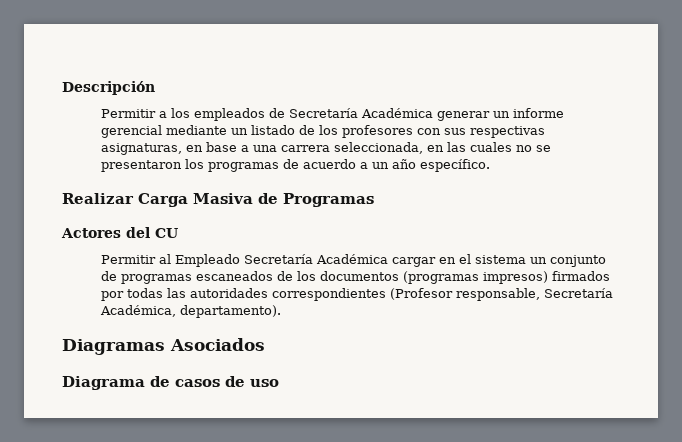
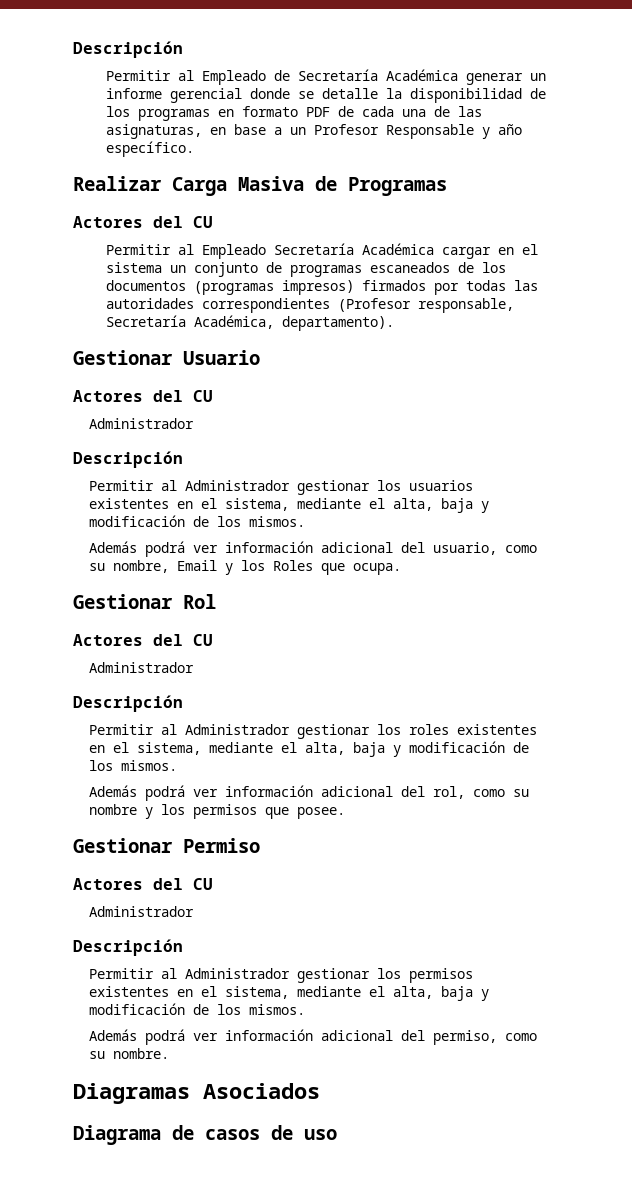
[62,81,155,95] [101,108,266,121] Descripción // Permitir a los empleados -> [73,41,183,58] [105,70,266,85] Descripción // Permitir al Empleado
[166,125,546,138] [101,142,552,155] [101,159,390,172] mediante un listado de los profesores con sus respectivas asignaturas, en base a una carrera seleccionada, en las cuales no se presentaron los programas de acuerdo a un -> [249,88,546,103] [105,106,482,121] [105,124,490,139] donde se detalle la disponibilidad de los programas en formato PDF de cada una de las asignaturas, en base a un Profesor Responsable y
(282, 311) none -> [73,350,260,365] [73,390,213,402] [89,418,195,429] [73,451,183,468] [89,480,474,495] [89,498,490,513] [89,515,306,527] [89,541,538,557] [89,560,402,575] [73,594,216,609] [73,634,213,646] [89,662,195,673] [73,695,183,712] [89,724,538,739] [89,741,530,757] [89,760,178,771] [89,785,530,801] [89,804,346,819] [73,838,260,853] [73,878,213,890] [89,906,195,917] [73,939,183,956] [89,968,474,983] [89,986,490,1001] [89,1003,306,1015] [89,1029,538,1045] [89,1048,170,1059] // Gestionar Usuario // Actores del CU // Administrador // Descripción // Permitir al Administrador gestionar los usuarios existentes en el sistema, mediante el alta, baja y modificación de los mismos. // Además podrá ver información adicional del usuario, como su nombre, Email y los Roles que ocupa. // Gestionar Rol // Actores del CU // Administrador // Descripción // Permitir al Administrador gestionar los roles existentes en el sistema, mediante el alta, baja y modificación de los mismos. // Además podrá ver información adicional del rol, como su nombre y los permisos que posee. // Gestionar Permiso // Actores del CU // Administrador // Descripción // Permitir al Administrador gestionar los permisos existentes en el sistema, mediante el alta, baja y modificación de los mismos. // Además podrá ver información adicional del permiso, como su nombre.

